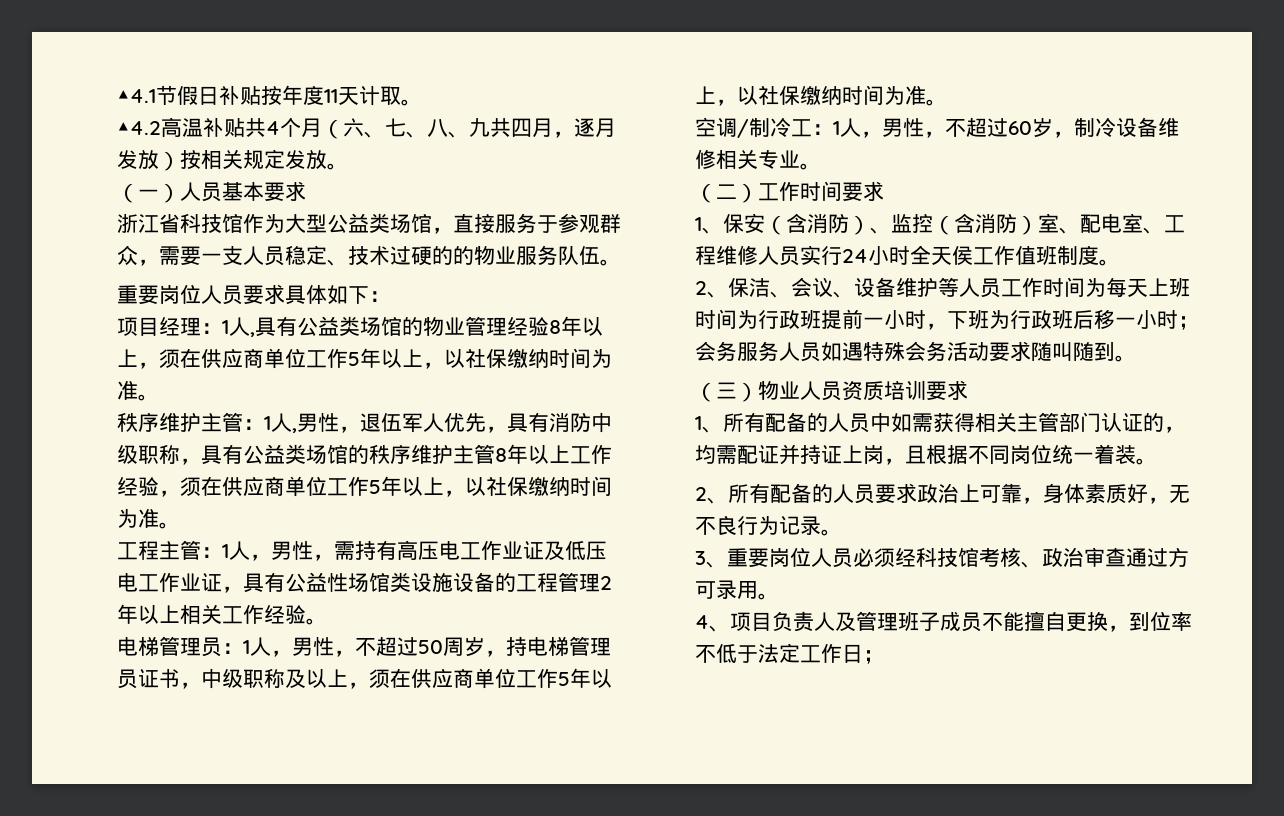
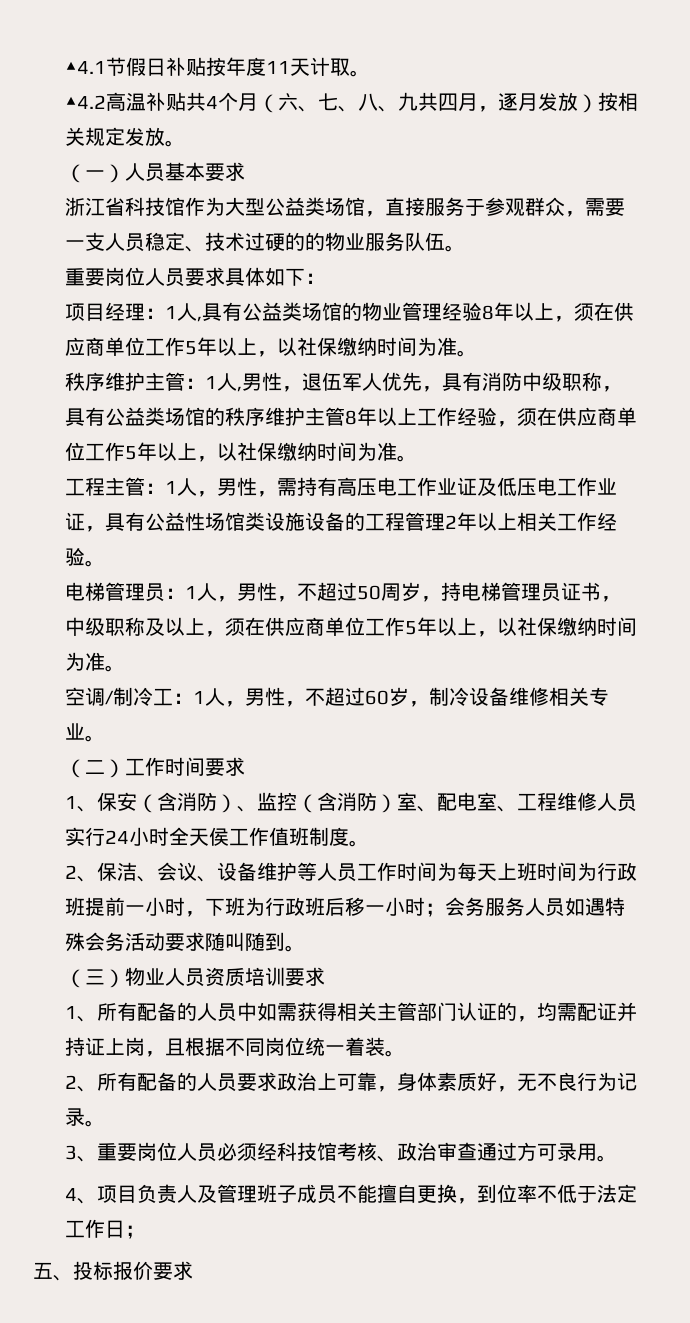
(885, 657) none -> [33,1261,193,1281] // 五、投标报价要求

